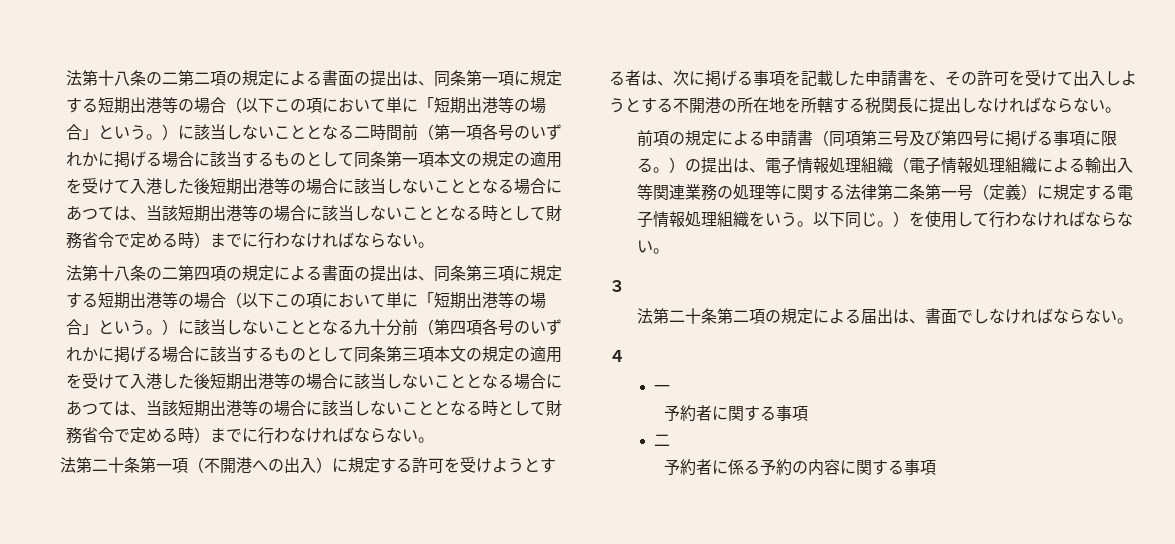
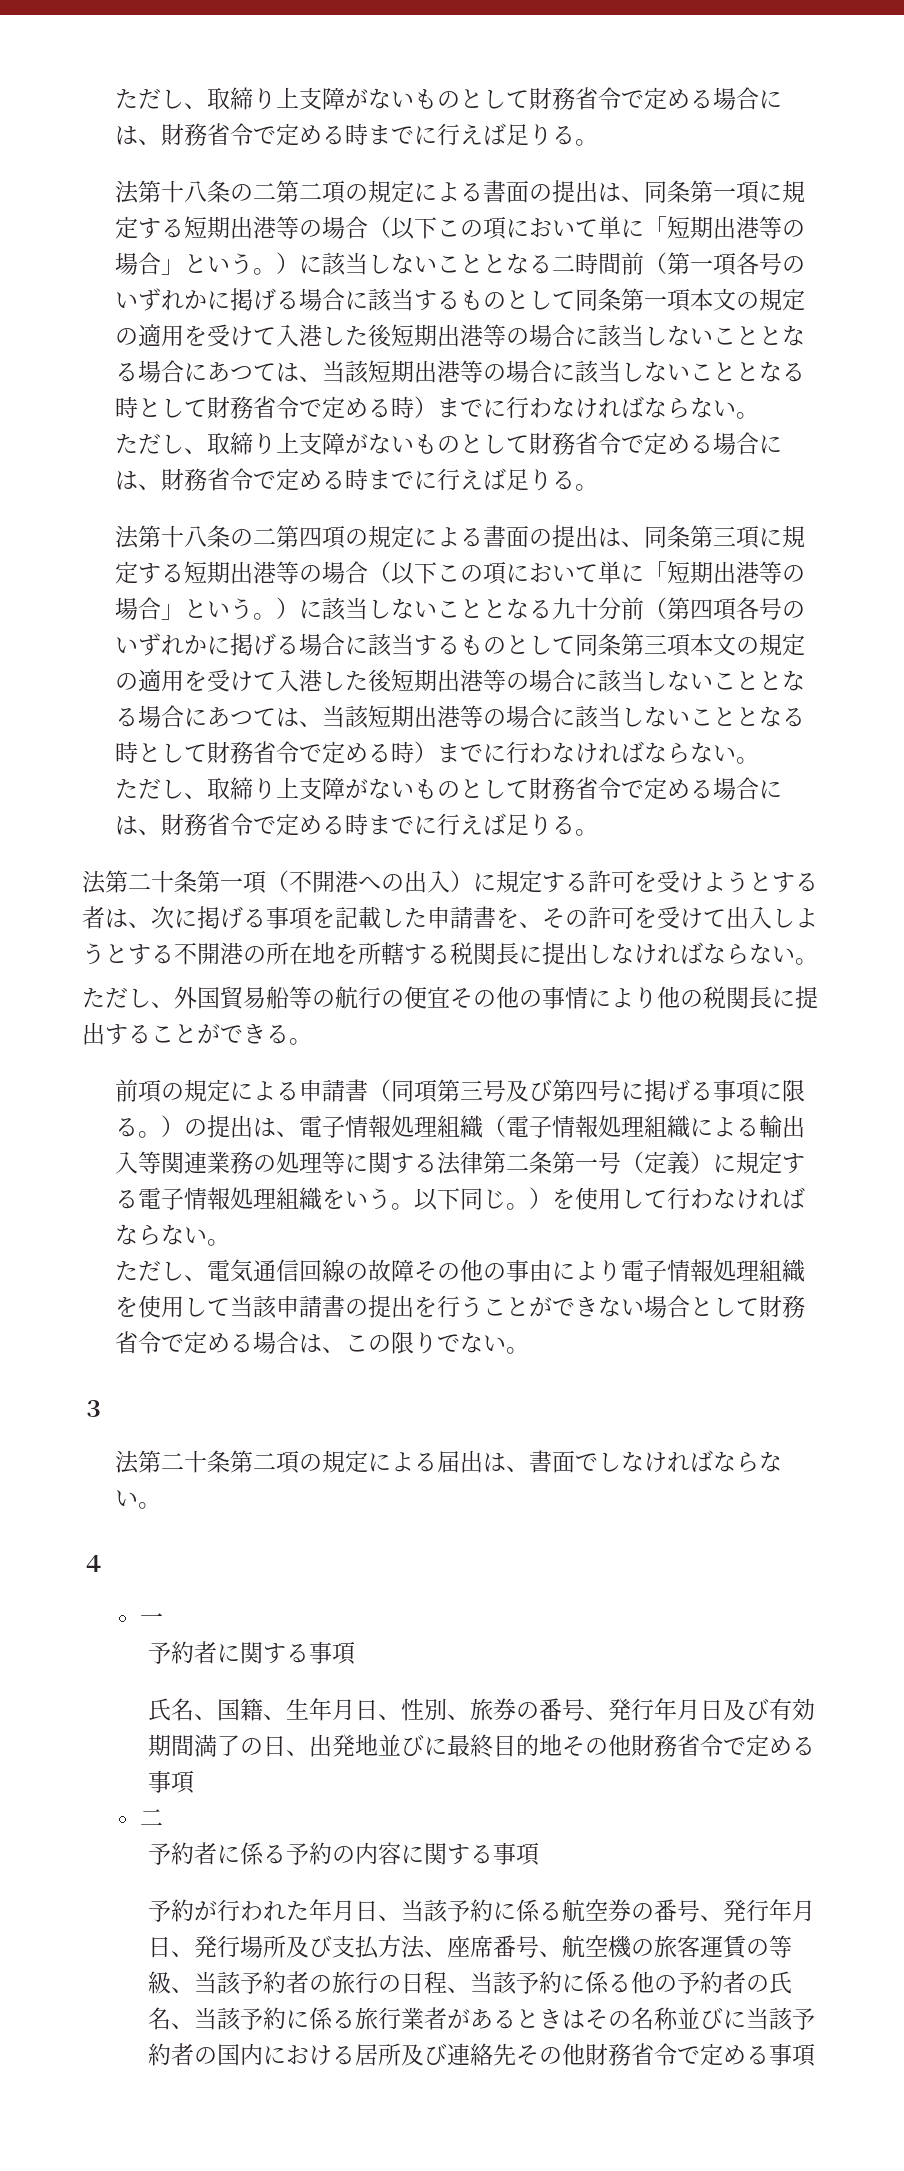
(65, 78) none -> [114,87,782,110] [114,123,598,146] ただし、取締り上支障がないものとして財務省令で定める場合には、財務省令で定める時までに行えば足りる。 //
(434, 245) none -> [114,432,782,455] [114,468,598,491] // ただし、取締り上支障がないものとして財務省令で定める場合には、財務省令で定める時までに行えば足りる。
(434, 440) none -> [114,777,782,800] [114,813,598,836] // ただし、取締り上支障がないものとして財務省令で定める場合には、財務省令で定める時までに行えば足りる。
(1121, 110) none -> [82,986,818,1010] [82,1022,312,1045] // ただし、外国貿易船等の航行の便宜その他の事情により他の税関長に提出することができる。
(669, 251) none -> [114,1259,805,1282] [114,1295,805,1319] [114,1331,529,1354] // ただし、電気通信回線の故障その他の事由により電子情報処理組織を使用して当該申請書の提出を行うことができない場合として財務省令で定める場合は、この限りでない。
(809, 413) none -> [147,1698,815,1721] [147,1734,815,1758] [147,1770,194,1794] // 氏名、国籍、生年月日、性別、旅券の番号、発行年月日及び有効期間満了の日、出発地並びに最終目的地その他財務省令で定める事項
(937, 467) none -> [147,1899,815,1923] [147,1935,792,1959] [147,1971,792,1995] [147,2007,815,2031] [147,2043,815,2067] // 予約が行われた年月日、当該予約に係る航空券の番号、発行年月日、発行場所及び支払方法、座席番号、航空機の旅客運賃の等級、当該予約者の旅行の日程、当該予約に係る他の予約者の氏名、当該予約に係る旅行業者があるときはその名称並びに当該予約者の国内における居所及び連絡先その他財務省令で定める事項

